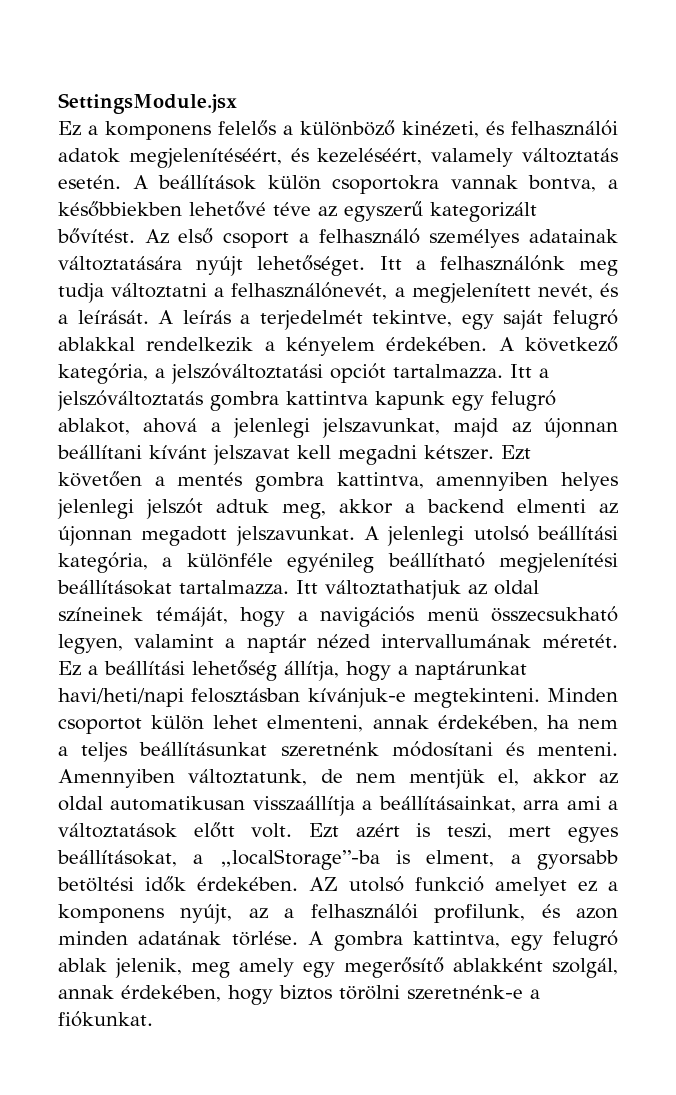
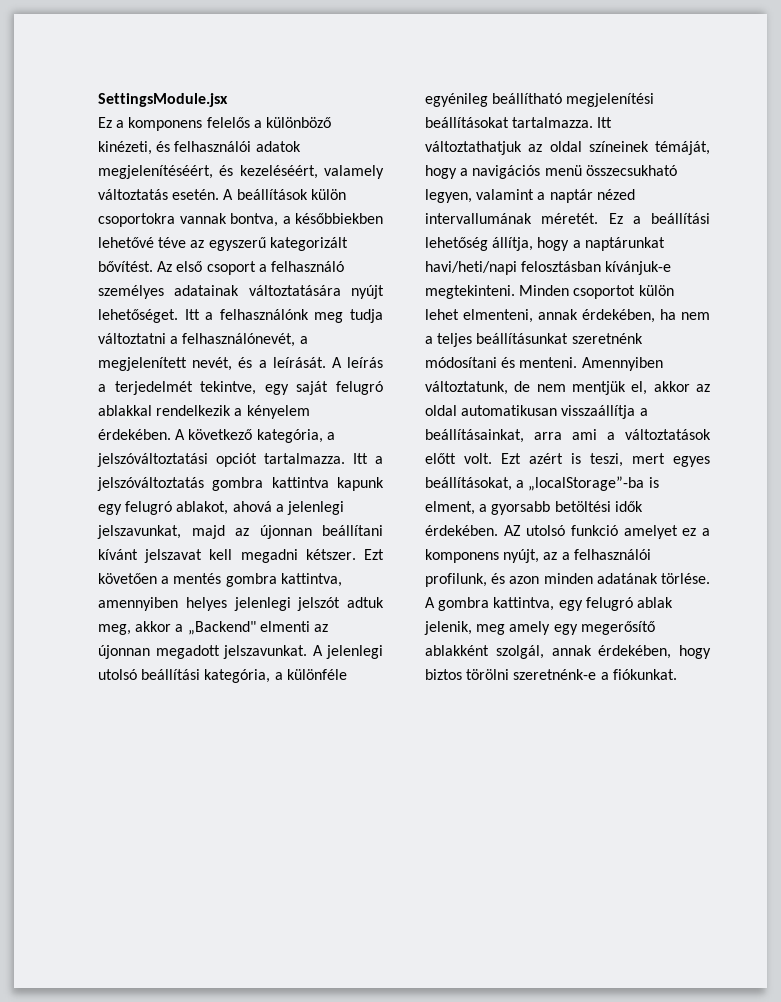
[427,499,505,513] backend -> [187,621,256,635] „Backend"

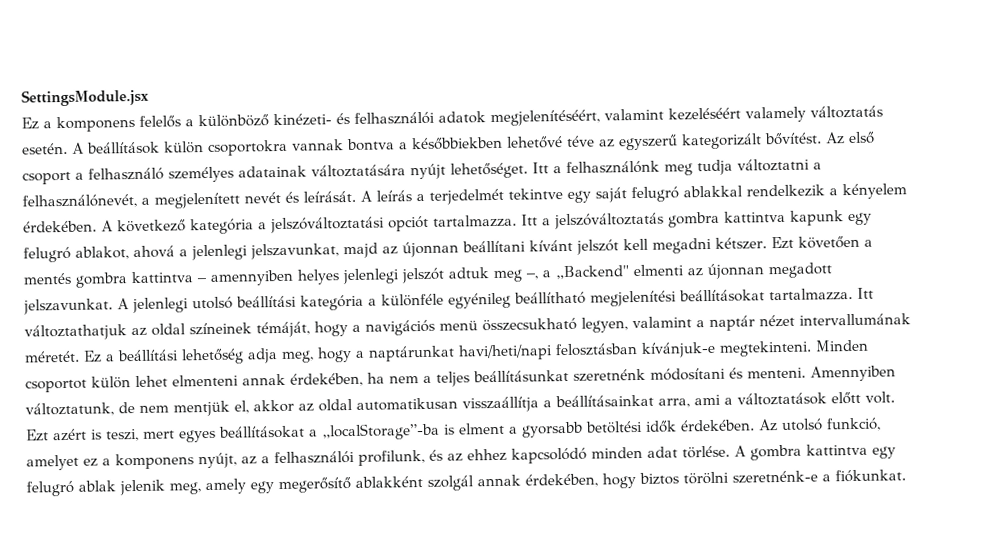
[98,141,152,155] kinézeti, -> [273,113,332,127] kinézeti-
[219,165,318,179] és kezeléséért, -> [604,107,741,121] valamint kezeléséért
[230,213,278,227] bontva, -> [347,138,395,152] bontva
[192,357,267,371] nevét, és a -> [244,191,299,204] nevét és
[200,381,257,395] tekintve, -> [508,188,563,200] tekintve
[256,429,323,443] kategória, -> [190,218,254,235] kategória
[144,549,203,563] jelszavat -> [576,239,619,255] jelszót
[280,573,342,587] kattintva, -> [131,271,208,284] kattintva –
[98,621,172,635] meg, akkor -> [493,269,538,282] meg –,
[204,669,271,683] kategória, -> [300,294,364,311] kategória
[596,189,635,200] nézed -> [759,314,795,328] nézet
[492,237,534,251] állítja, -> [247,348,314,364] adja meg,
[463,309,533,323] elmenteni, -> [172,374,239,387] elmenteni
[425,429,562,443] beállításainkat, arra -> [555,394,690,408] beállításainkat arra,
[425,477,512,491] beállításokat, -> [219,425,305,439] beállításokat
[425,501,475,515] elment, -> [459,422,505,435] elment
[503,525,618,536] AZ utolsó funkció -> [758,417,881,432] Az utolsó funkció,
[509,573,658,584] azon minden adatának -> [447,446,678,464] az ehhez kapcsolódó minden adat
[493,597,555,611] kattintva, -> [806,443,868,456] kattintva
[424,621,506,635] jelenik, meg -> [119,479,201,496] jelenik meg,
[495,645,544,659] szolgál, -> [427,475,474,491] szolgál

